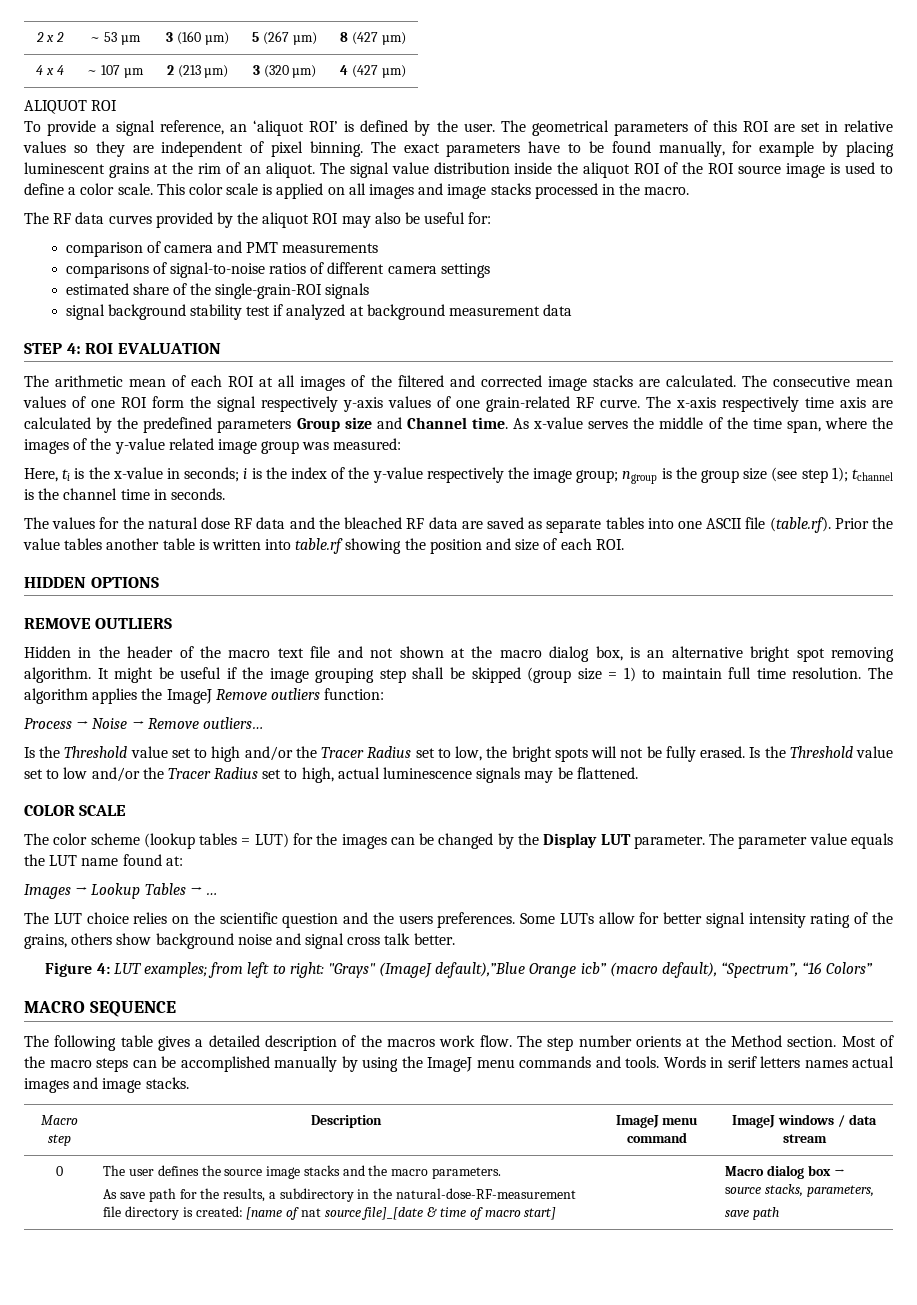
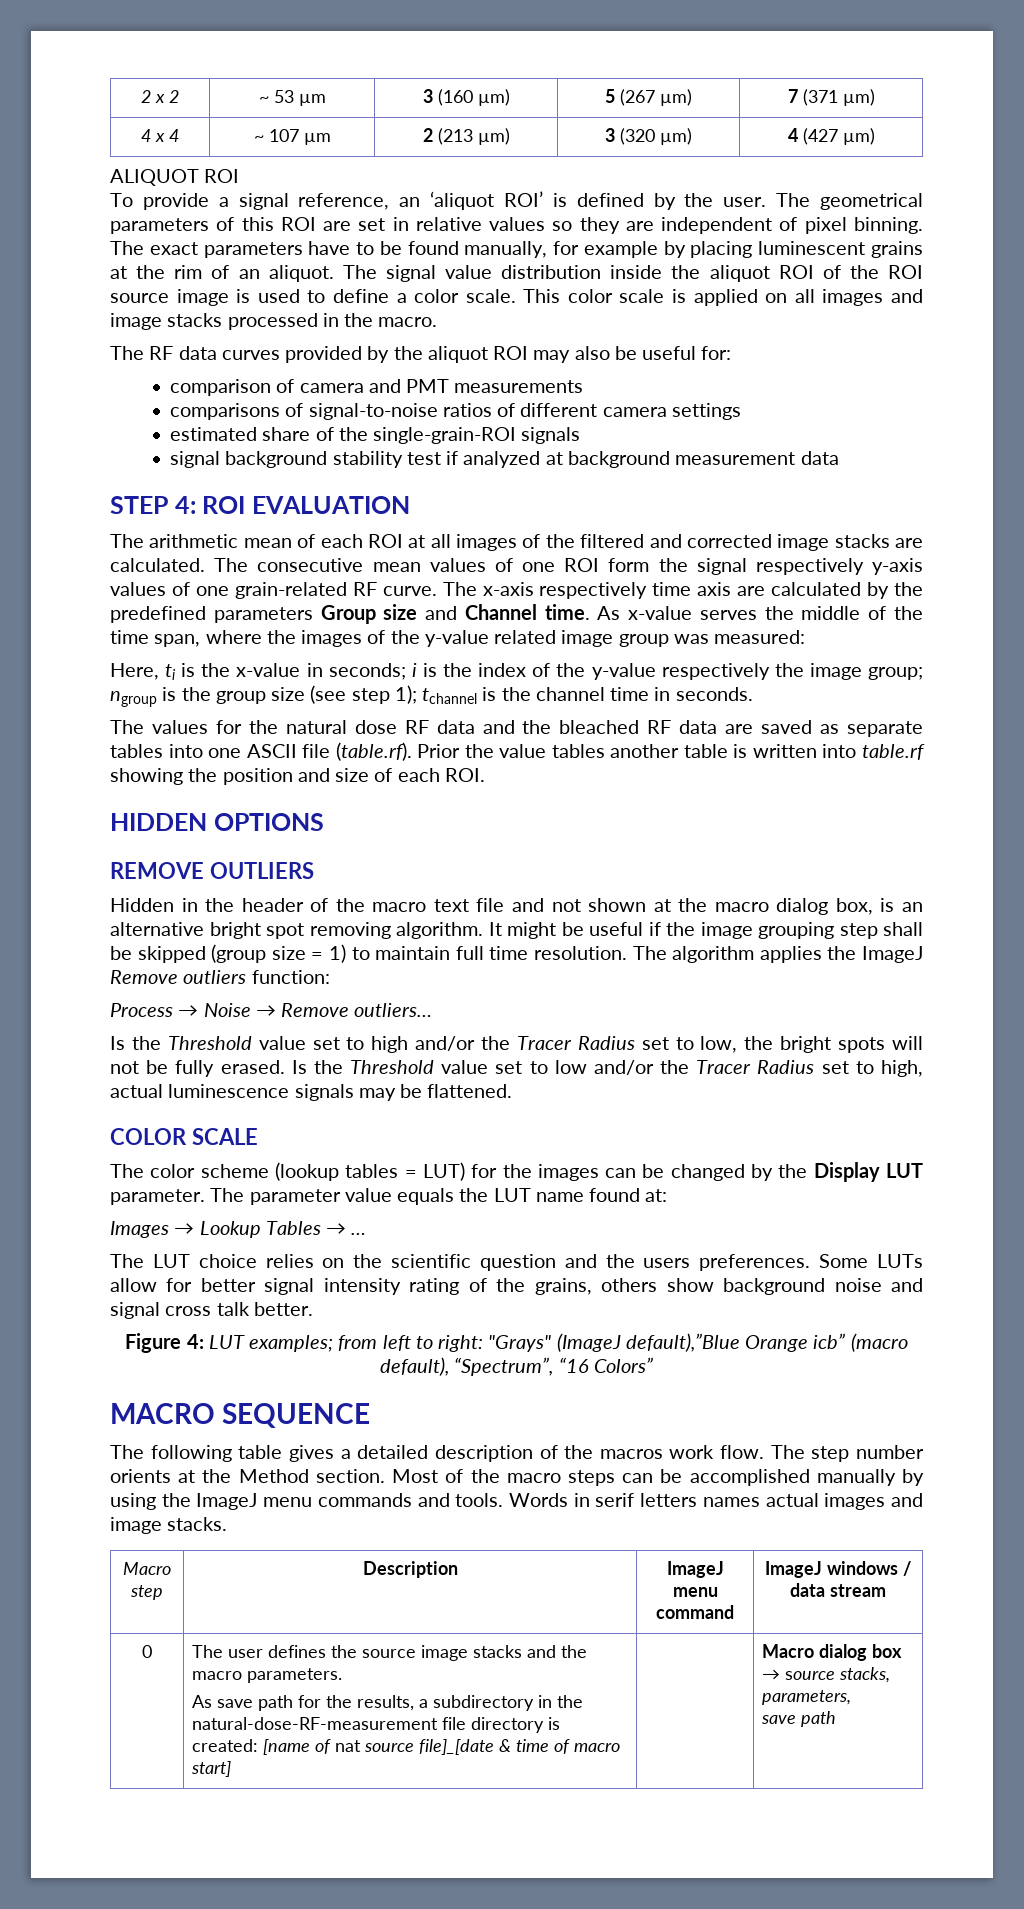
[340,32,378,45] 8 (427 -> [787,89,838,106] 7 (371

